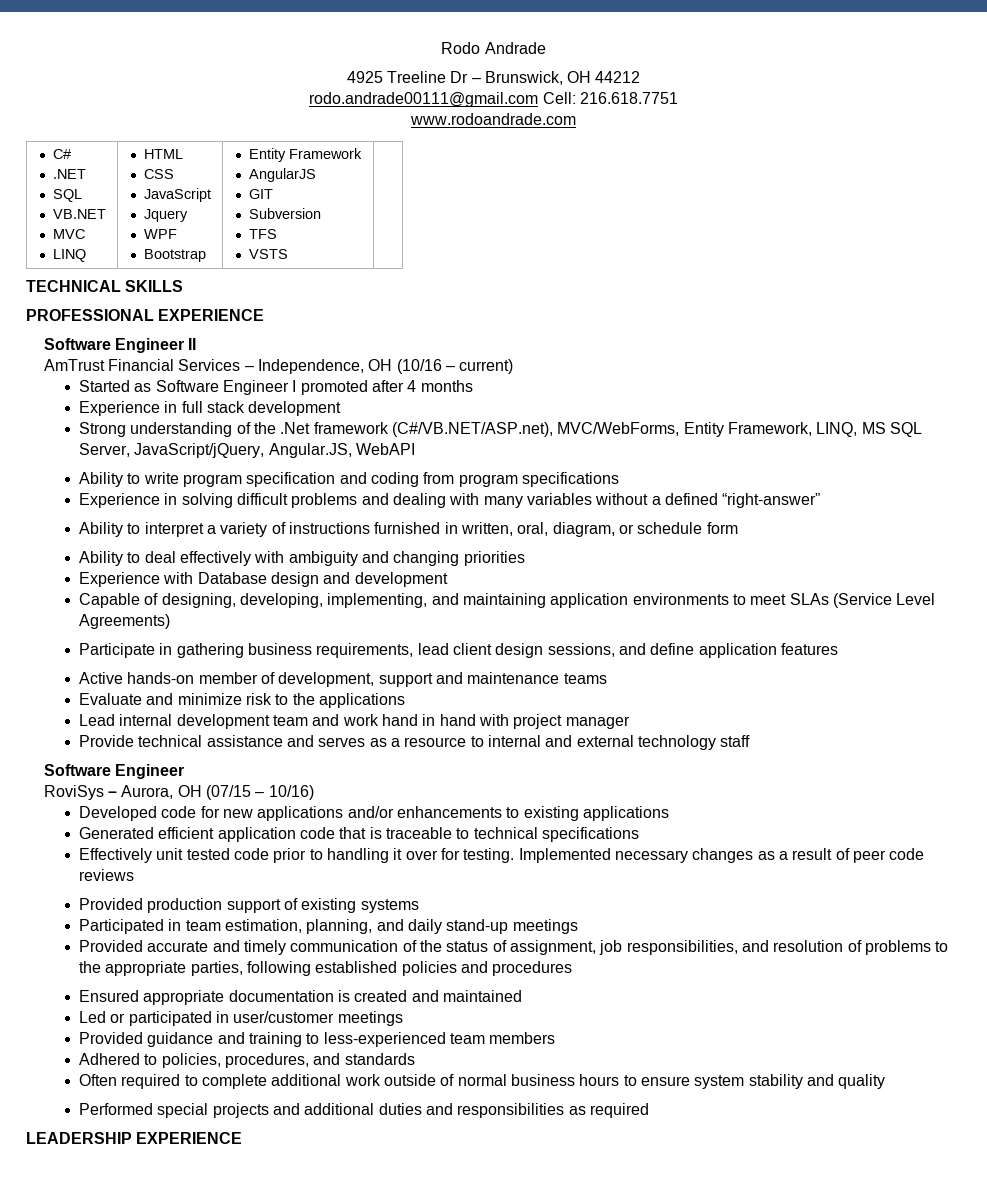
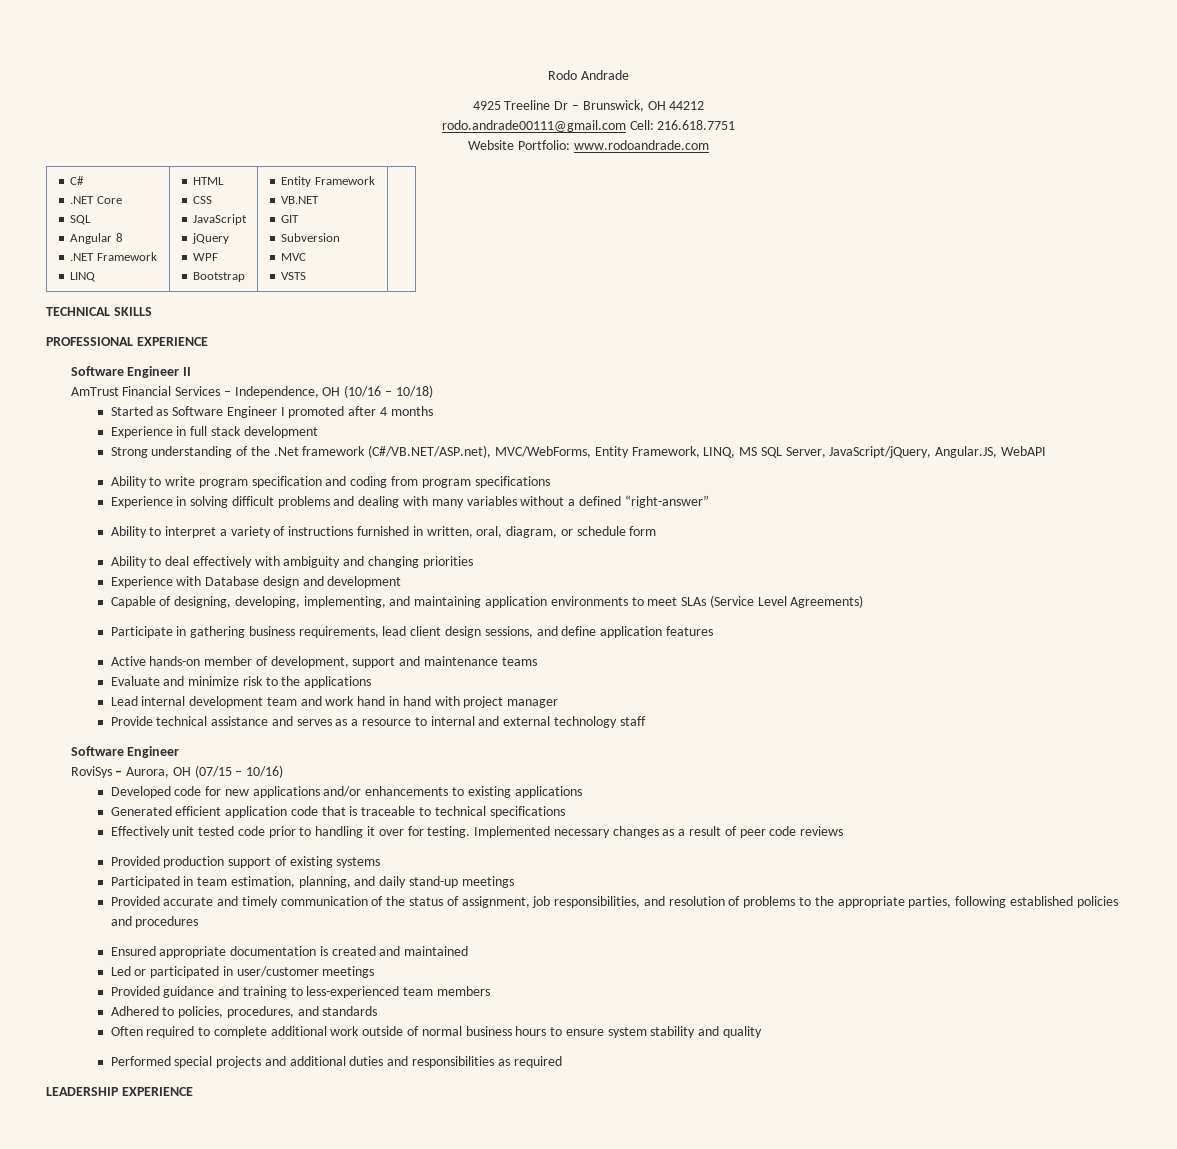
(678, 98) none -> [468,140,570,150] Website Portfolio:
(86, 174) none -> [96,196,122,204] Core
[52,209,106,219] [52,229,85,239] VB.NET // MVC -> [70,233,123,244] [70,252,157,261] Angular 8 // .NET Framework
[143,209,188,222] Jquery -> [192,233,230,244] jQuery
[248,168,316,182] AngularJS -> [281,196,320,204] VB.NET
[248,229,277,239] TFS -> [281,253,307,261] MVC
[459,359,514,374] current) -> [395,385,433,398] 10/18)

